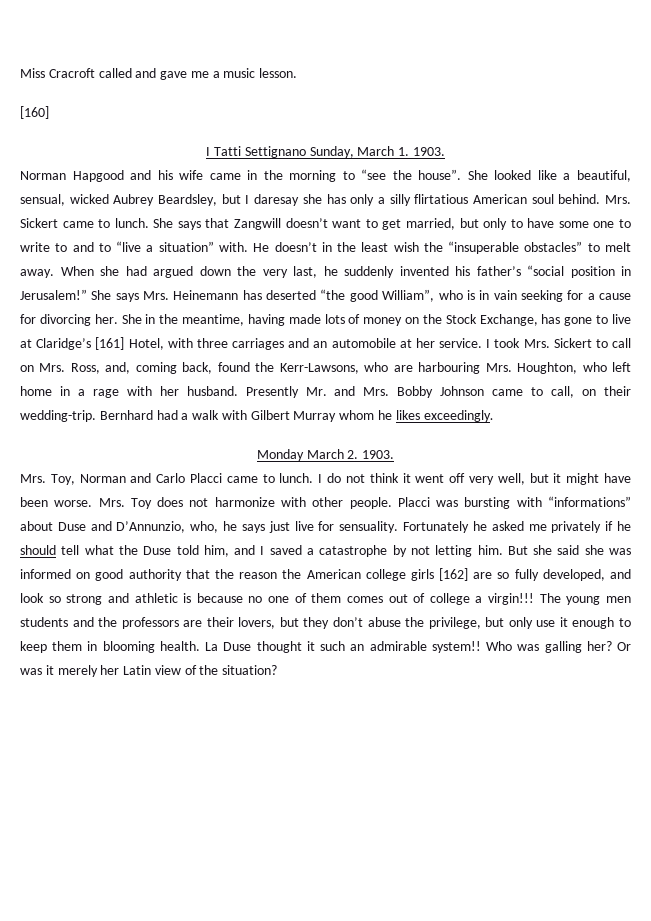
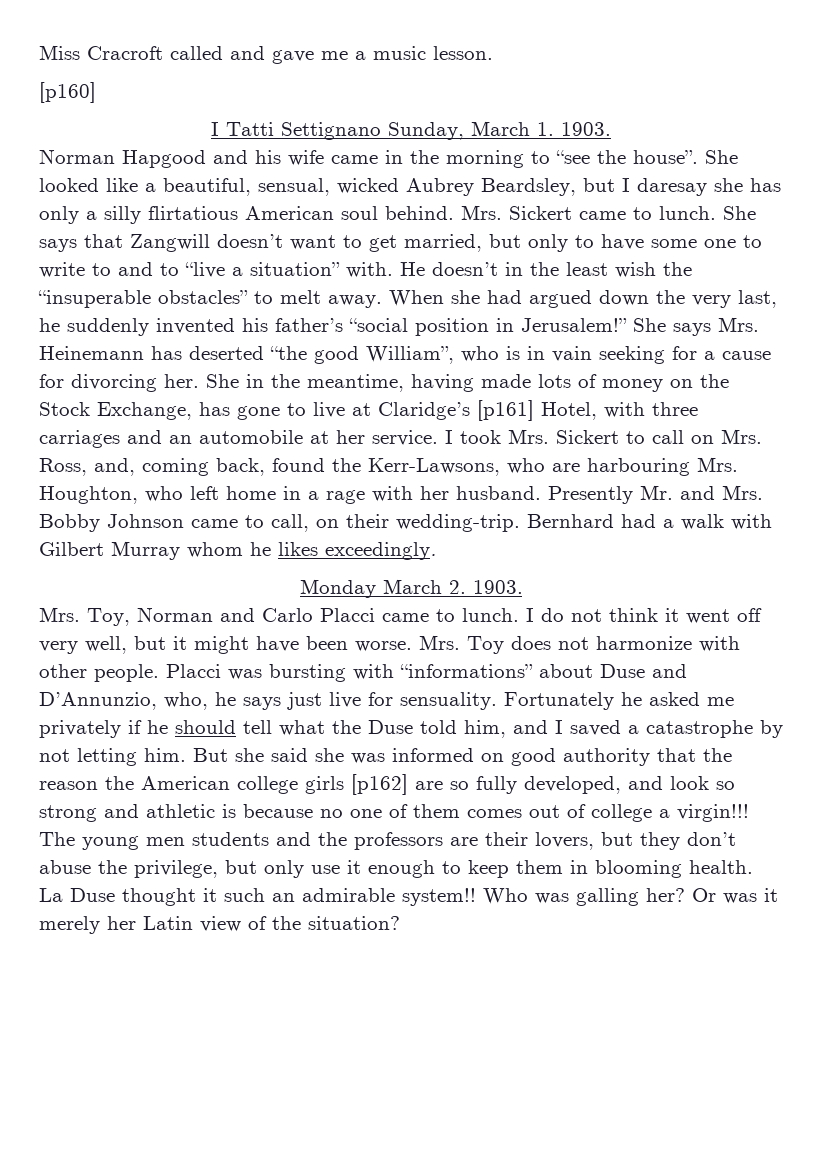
[20,106,49,119] [160] -> [39,82,96,103] [p160]
[95,337,125,350] [161] -> [477,400,534,421] [p161]
[439,568,469,581] [162] -> [351,774,408,795] [p162]

